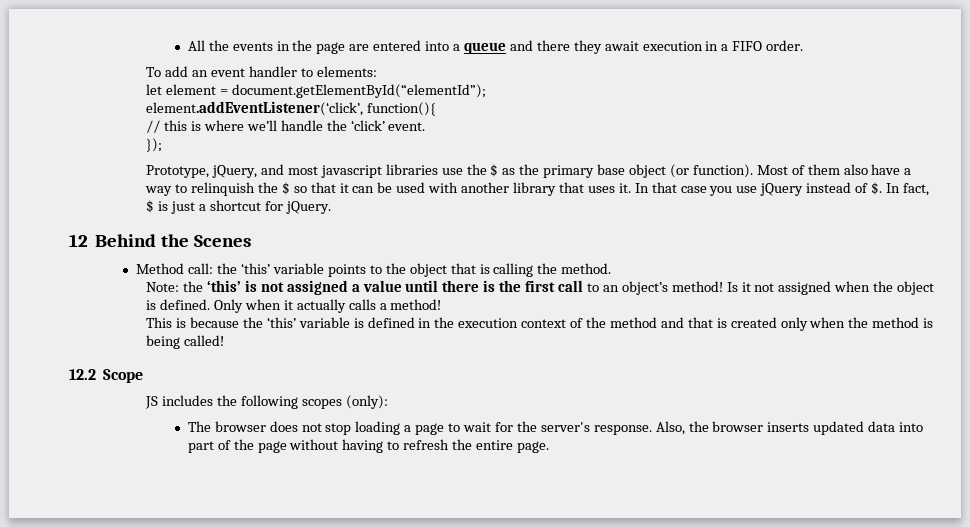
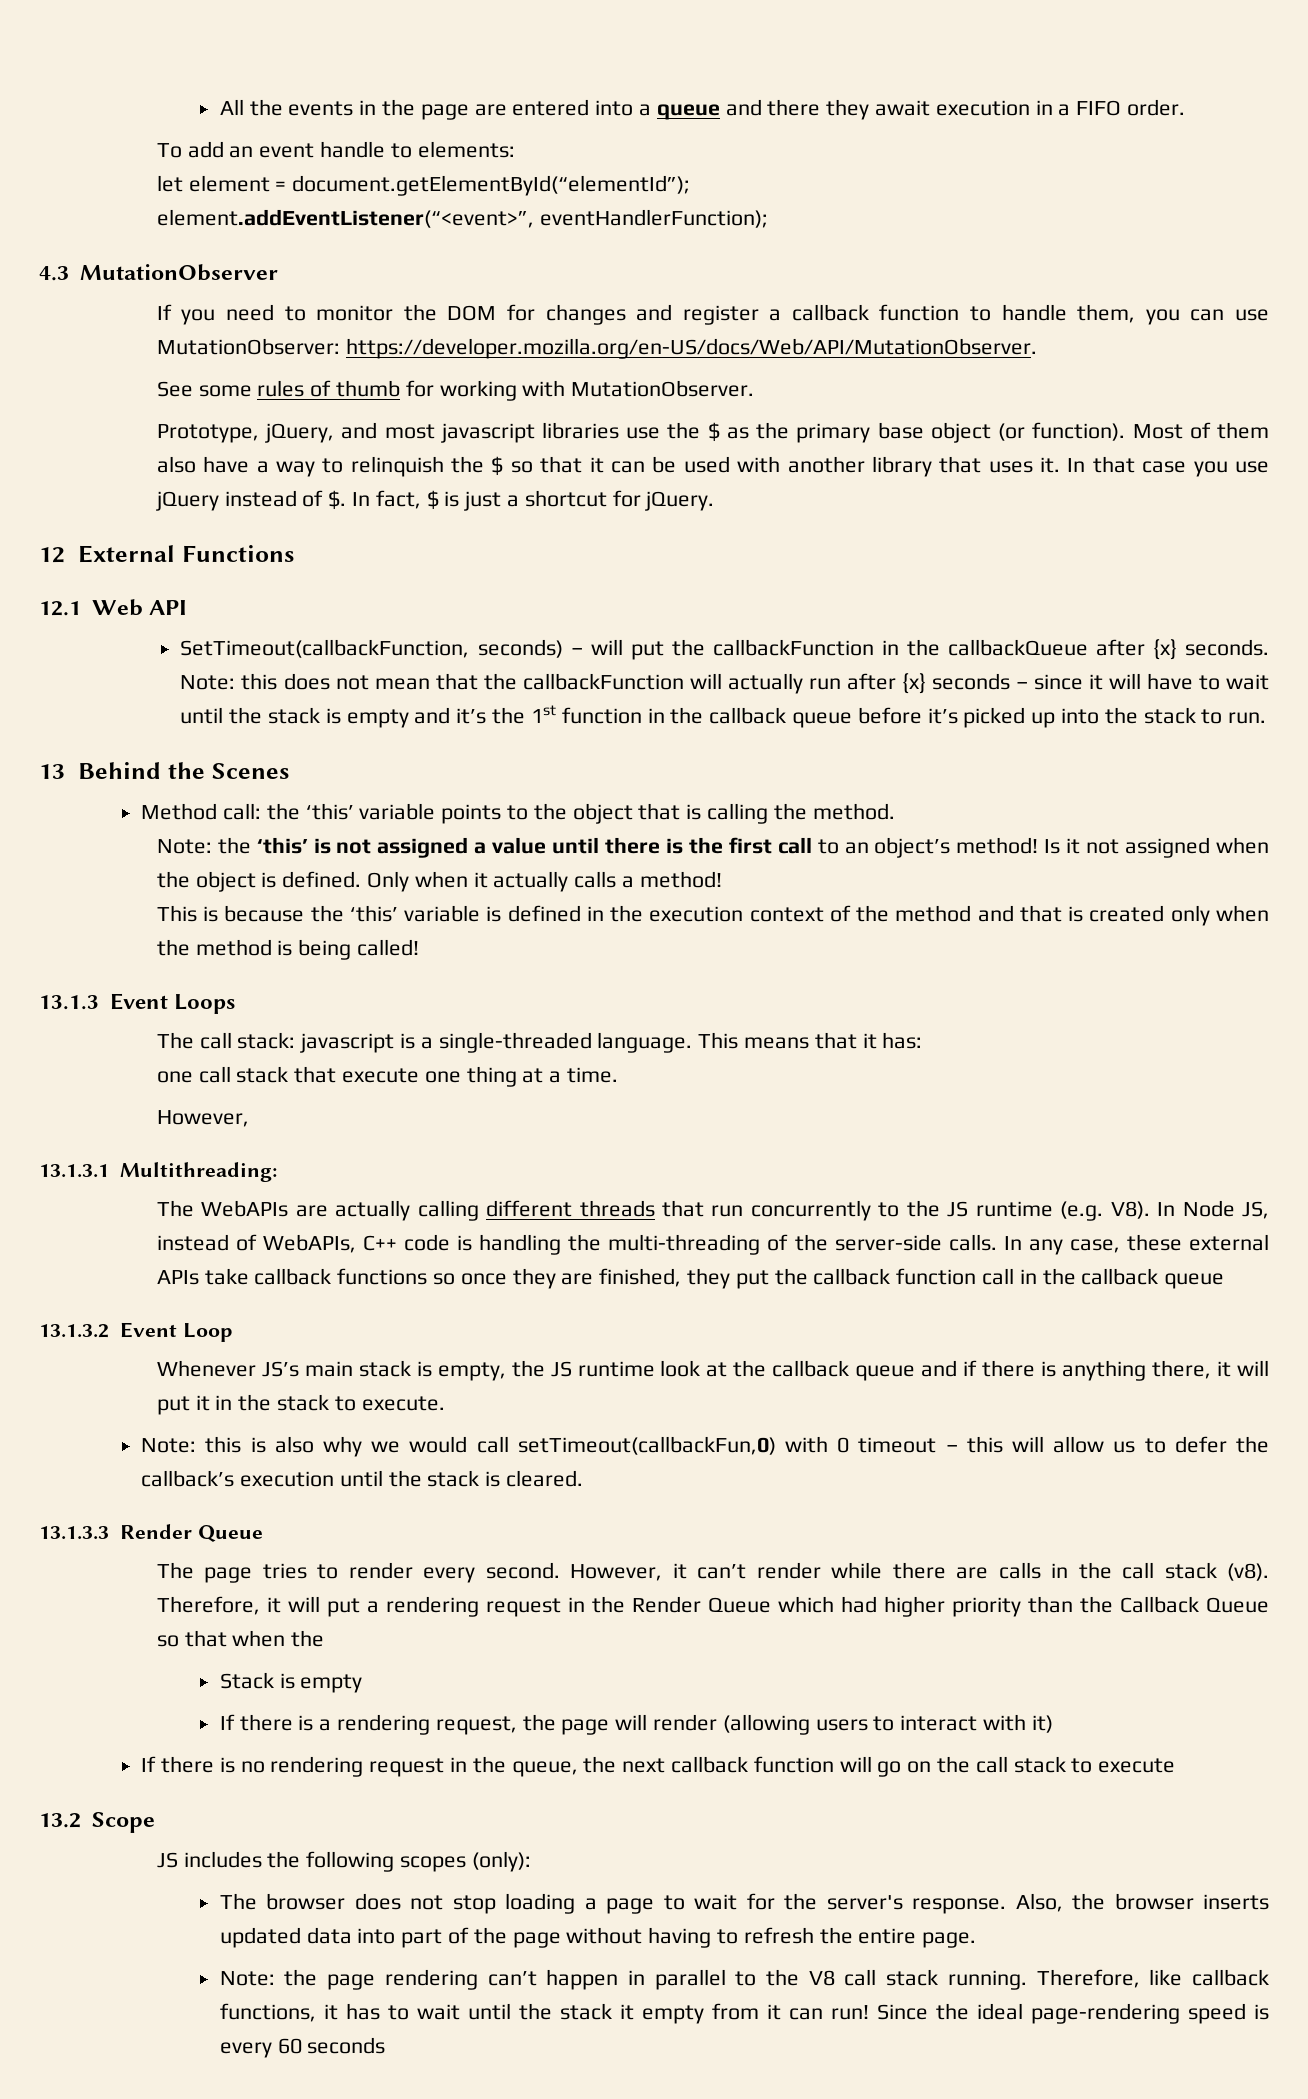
[248,66,297,77] handler -> [320,141,386,158] handle
[146,101,437,116] [146,120,426,133] [146,138,163,152] element.addEventListener(‘click’, function(){ // // this is where we’ll handle the ‘click’ event. // }); -> [156,209,768,228] [39,264,278,281] [156,304,1270,325] [156,338,1037,359] [156,380,755,401] element.addEventListener(“<event>”, eventHandlerFunction); // 4.3 MutationObserver // If you need to monitor the DOM for changes and register a callback function to handle them, you can use MutationObserver: https://developer.mozilla.org/en-US/docs/Web/API/MutationObserver. // See some rules of thumb for working with MutationObserver.
(88, 240) none -> [78,545,295,563] [39,599,188,616] [180,639,1269,660] [180,673,1269,694] [180,705,1267,728] [39,764,65,779] External Functions // 12.1 Web API // SetTimeout(callbackFunction, seconds) – will put the callbackFunction in the callbackQueue after {x} seconds. Note: this does not mean that the callbackFunction will actually run after {x} seconds – since it will have to wait until the stack is empty and it’s the 1st function in the callback queue before it’s picked up into the stack to run. // 13
[69,369,96,380] 12.2 -> [39,993,235,1014] [156,1032,923,1053] [156,1066,619,1087] [156,1110,249,1127] [39,1162,277,1182] [156,1200,1269,1221] [156,1234,1270,1255] [156,1268,1225,1289] [39,1322,233,1342] [156,1360,1269,1381] [156,1394,445,1415] [141,1436,1270,1457] [141,1470,584,1487] [39,1524,263,1542] [156,1562,1269,1583] [156,1596,1269,1617] [156,1630,325,1647] [219,1672,363,1693] [219,1714,1053,1735] [141,1756,1176,1777] [39,1813,81,1828] 13.1.3 Event Loops // The call stack: javascript is a single-threaded language. This means that it has: // one call stack that execute one thing at a time. // However, // 13.1.3.1 Multithreading: // The WebAPIs are actually calling different threads that run concurrently to the JS runtime (e.g. V8). In Node JS, instead of WebAPIs, C++ code is handling the multi-threading of the server-side calls. In any case, these external APIs take callback functions so once they are finished, they put the callback function call in the callback queue // 13.1.3.2 Event Loop // Whenever JS’s main stack is empty, the JS runtime look at the callback queue and if there is anything there, it will put it in the stack to execute. // Note: this is also why we would call setTimeout(callbackFun,0) with 0 timeout – this will allow us to defer the callback’s execution until the stack is cleared. // 13.1.3.3 Render Queue // The page tries to render every second. However, it can’t render while there are calls in the call stack (v8). Therefore, it will put a rendering request in the Render Queue which had higher priority than the Callback Queue so that when the // Stack is empty // If there is a rendering request, the page will render (allowing users to interact with it) // If there is no rendering request in the queue, the next callback function will go on the call stack to execute // 13.2
(549, 447) none -> [219,1969,1269,1990] [219,2003,1269,2024] [219,2037,386,2058] // Note: the page rendering can’t happen in parallel to the V8 call stack running. Therefore, like callback functions, it has to wait until the stack it empty from it can run! Since the ideal page-rendering speed is every 60 seconds

